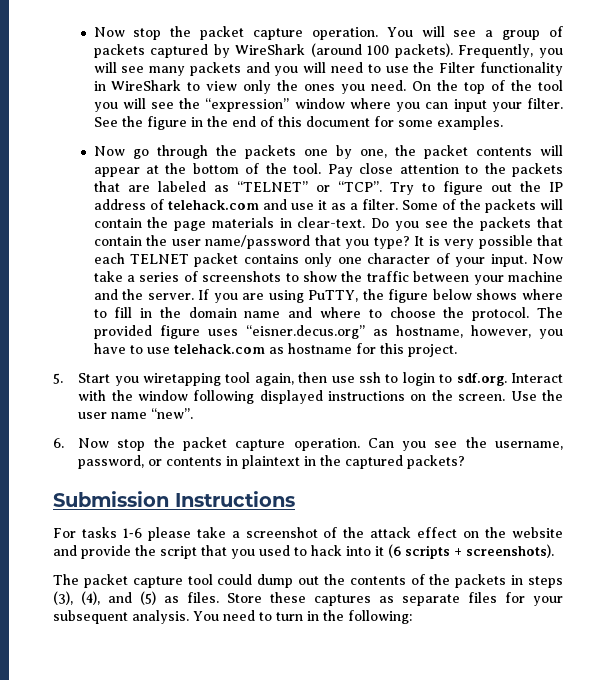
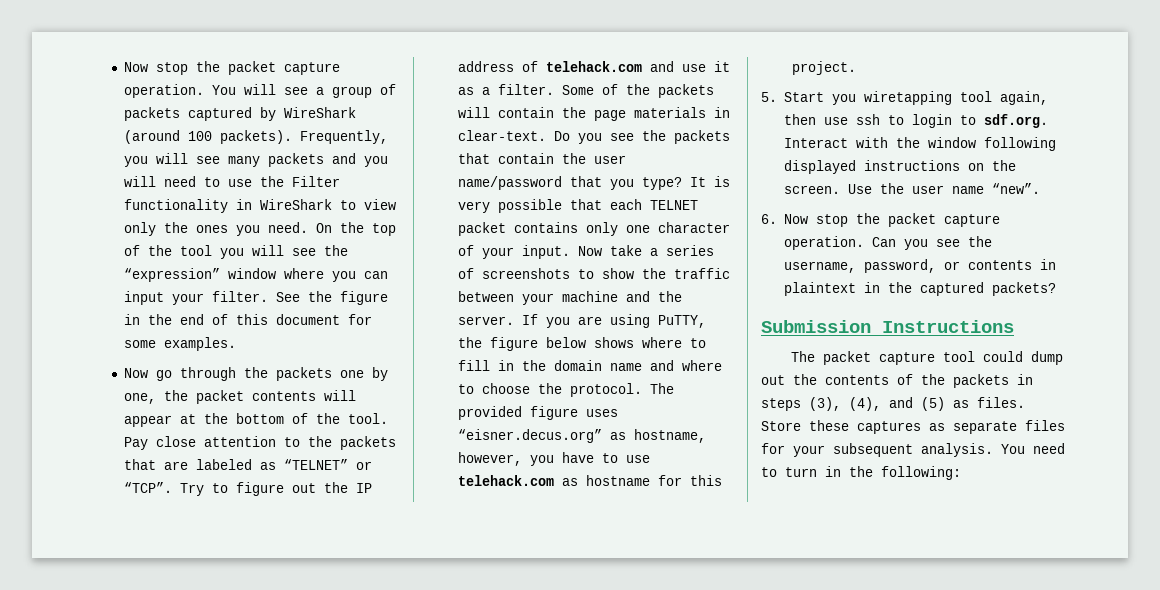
[53,527,563,541] [53,544,554,559] // For tasks 1‐6 please take a screenshot of the attack effect on the website and provide the script that you used to hack into it (6 scripts + screenshots). -> (1014, 326) none

